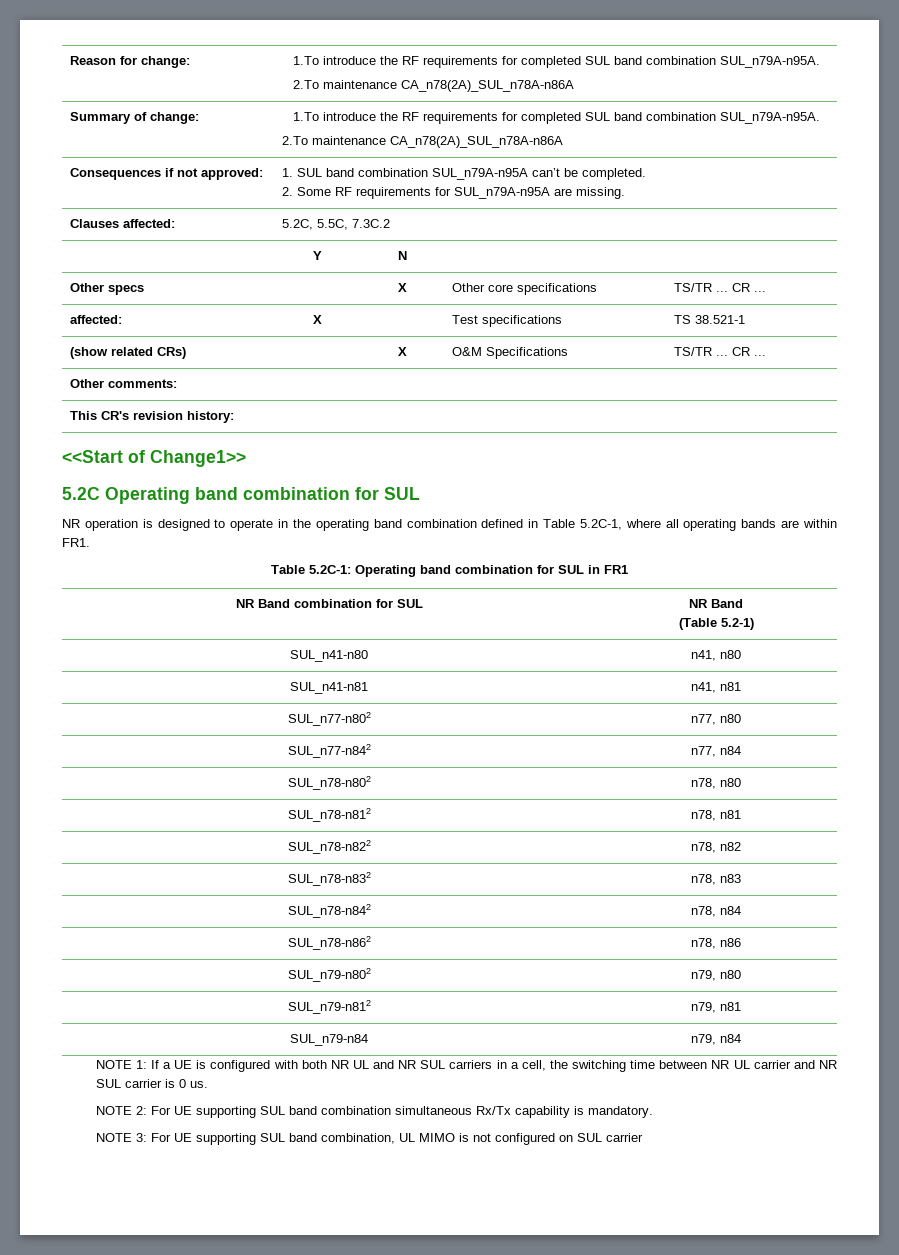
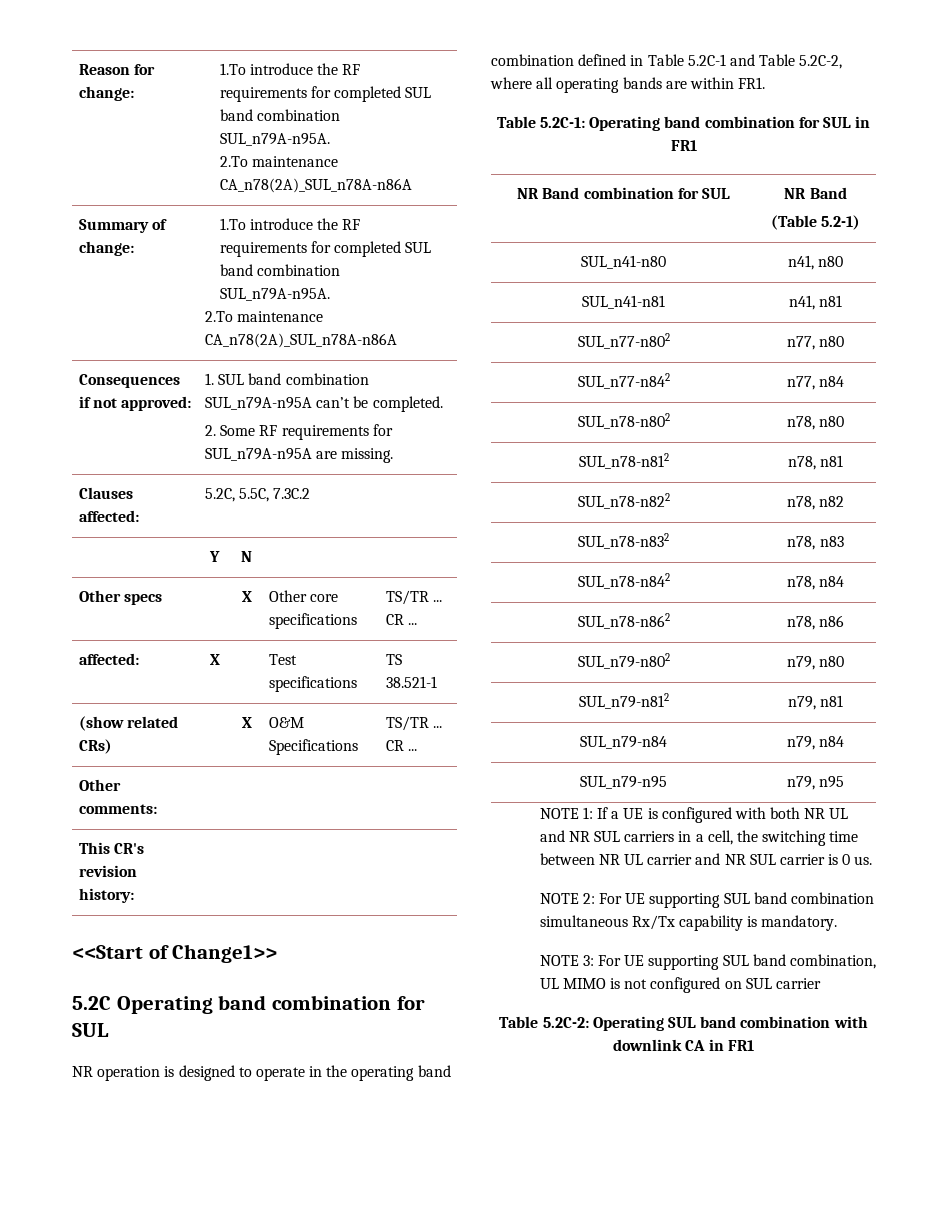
[579,519,622,530] 5.2C-1, -> [687,54,843,69] 5.2C-1 and Table 5.2C-2,
(741, 1038) none -> [580,776,667,789] [786,776,845,790] // SUL_n79-n95 | n79, n95
(643, 1137) none -> [499,1016,868,1031] [613,1039,754,1051] // Table 5.2C-2: Operating SUL band combination with downlink CA in FR1

